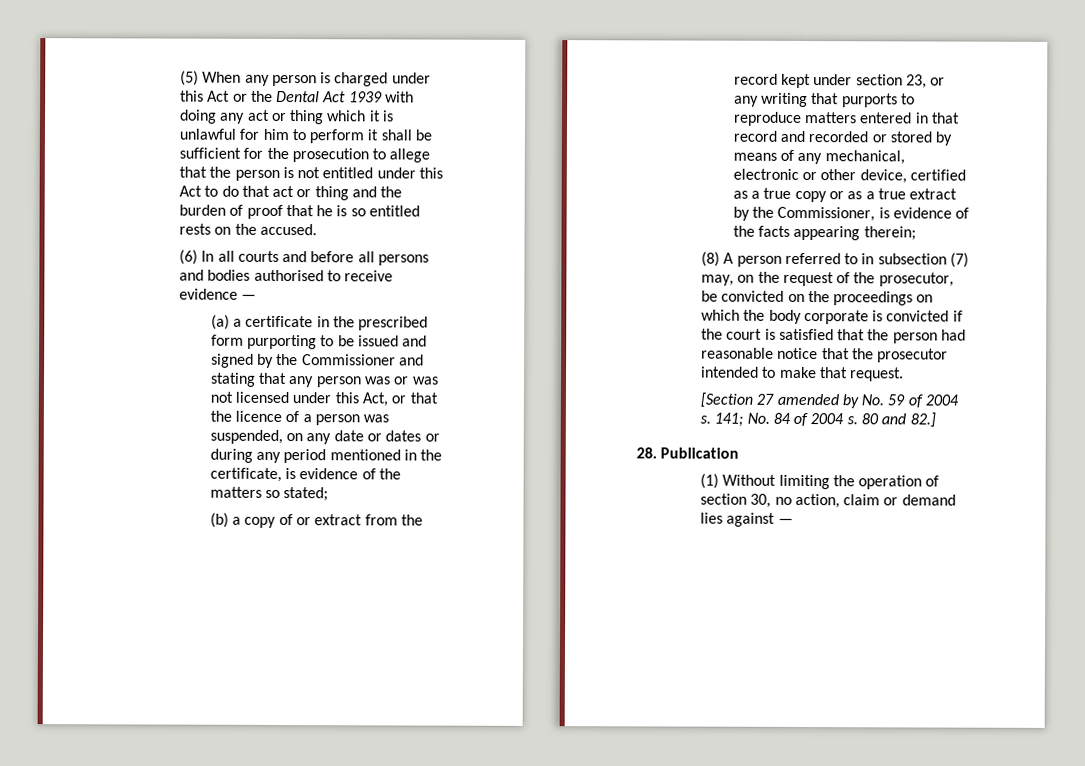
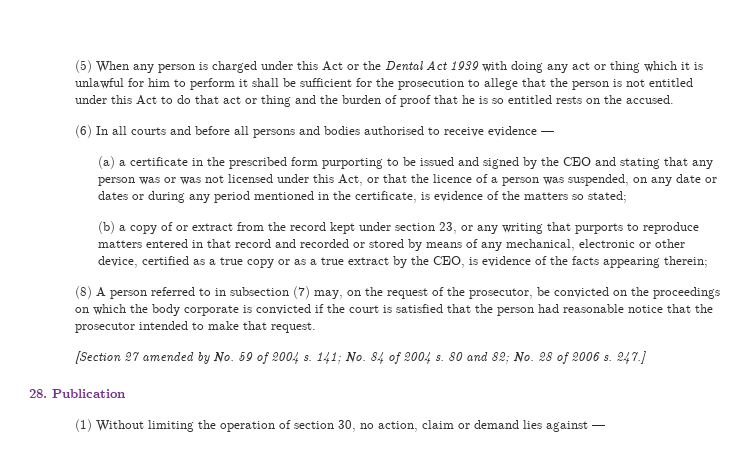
[301,354,396,366] Commissioner -> [562,157,591,166] CEO
[777,206,876,222] Commissioner, -> [432,256,465,268] CEO,
[909,412,936,428] 82.] -> [490,351,646,364] 82; No. 28 of 2006 s. 247.]

